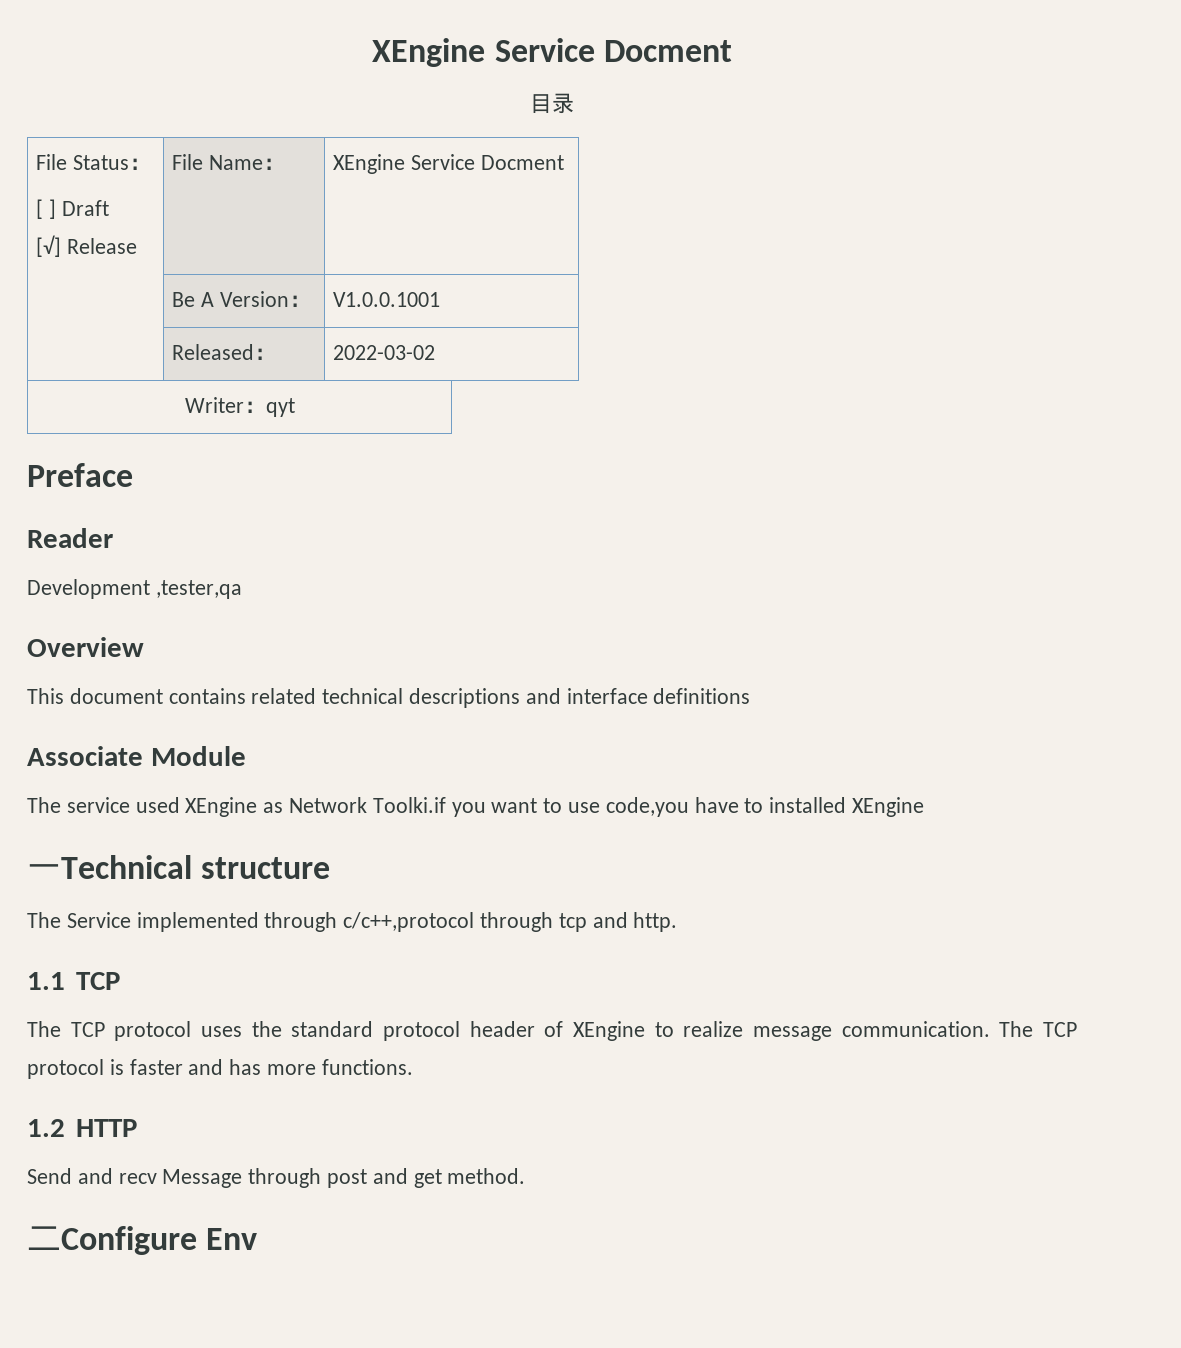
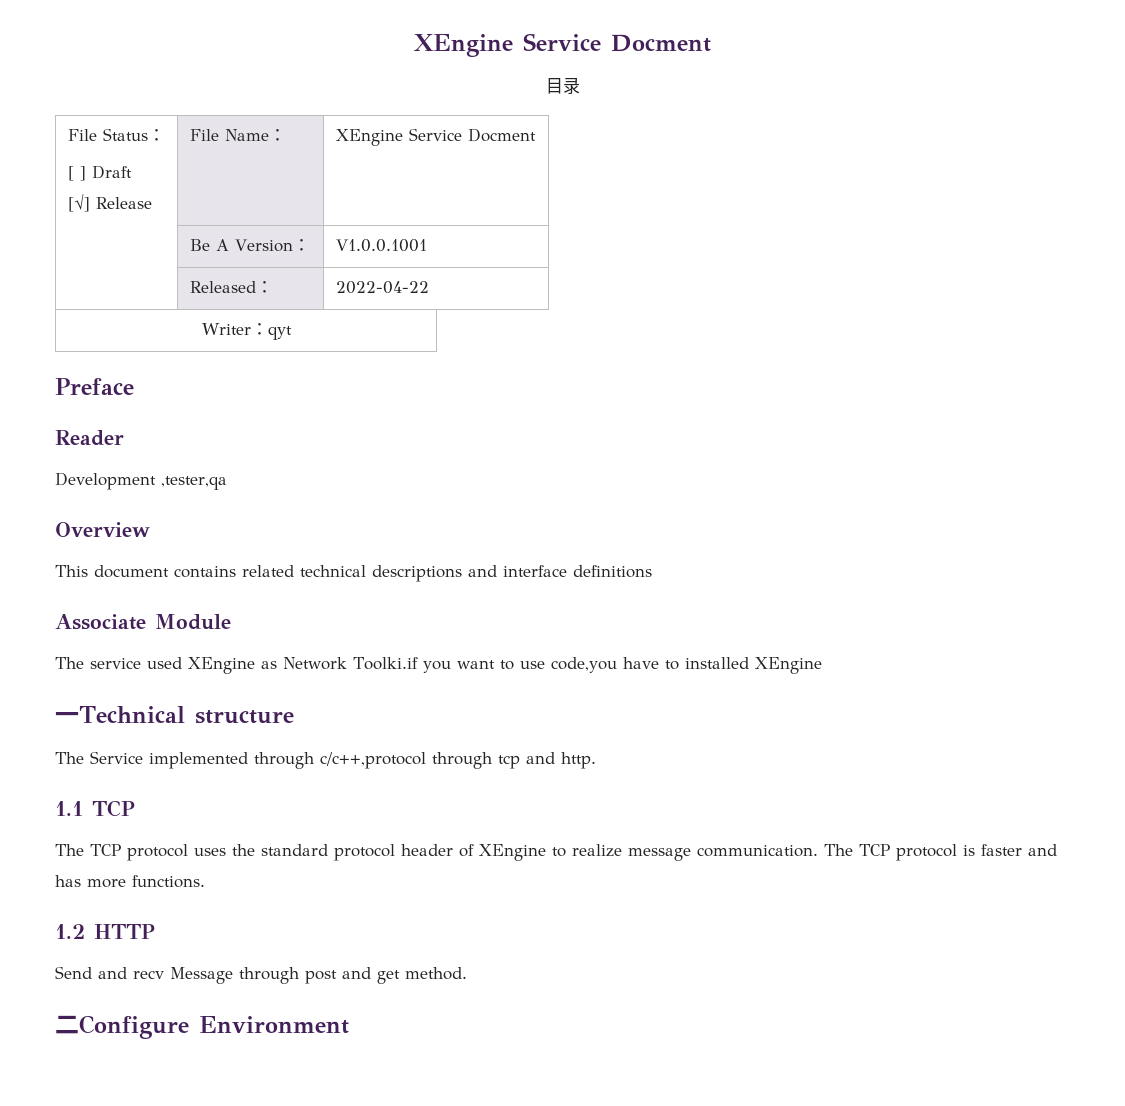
[333,345,436,360] 2022-03-02 -> [335,281,429,294] 2022-04-22
[206,1228,258,1250] Env -> [199,1016,349,1034] Environment

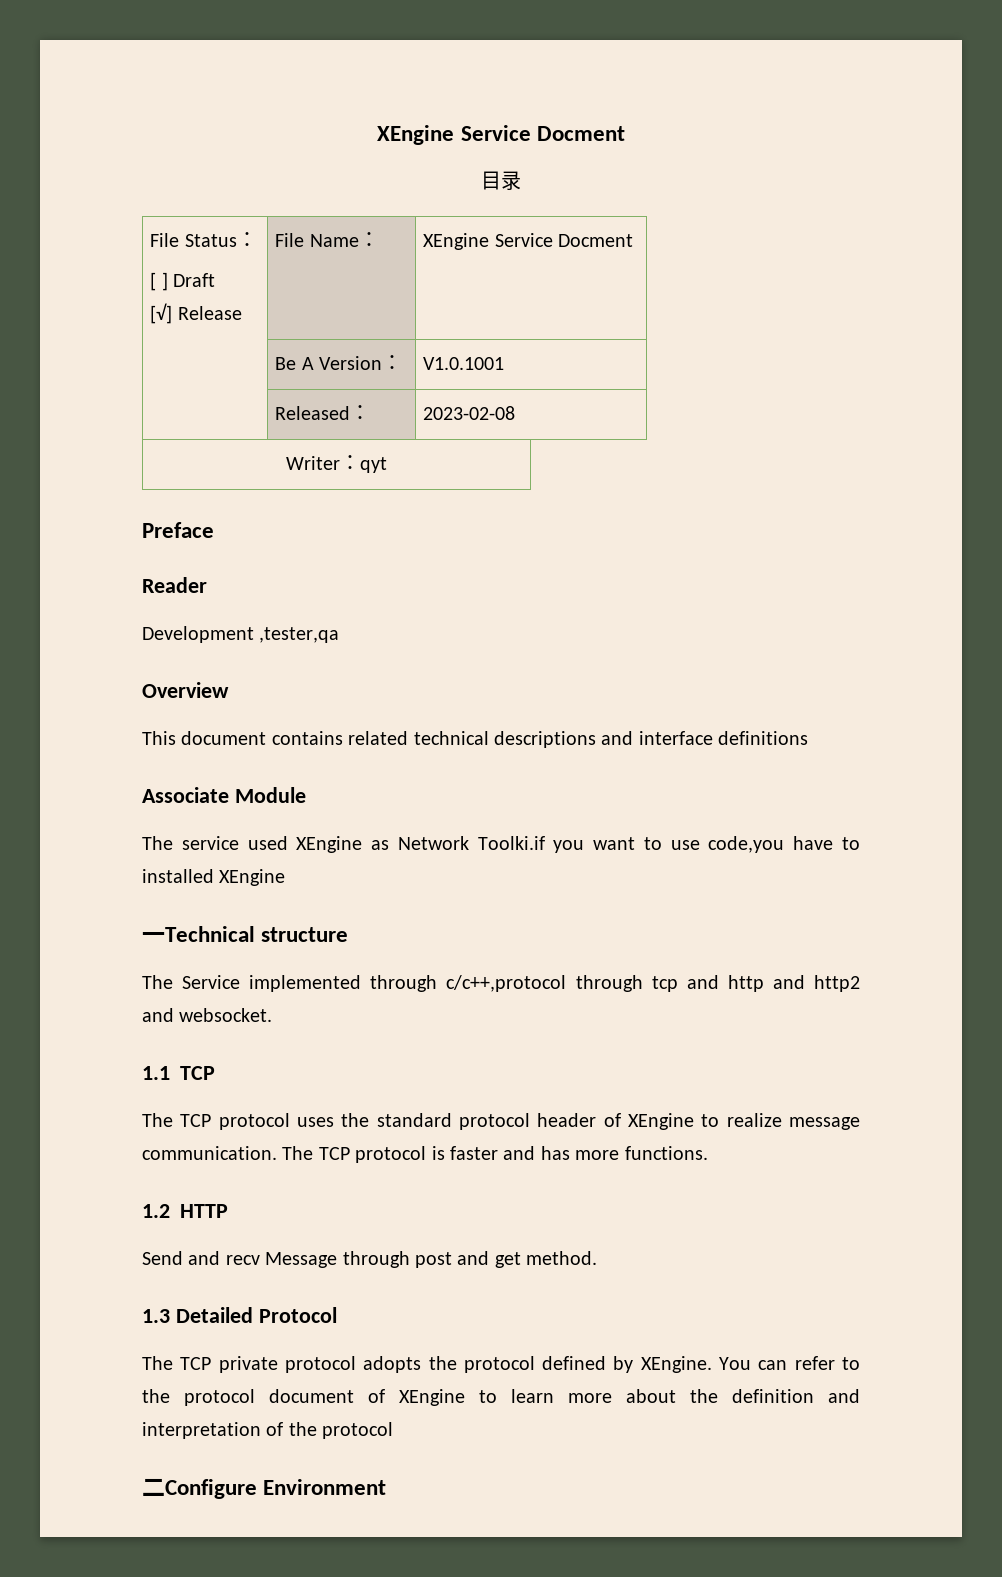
[335,239,427,252] V1.0.0.1001 -> [423,357,505,370] V1.0.1001
[335,281,429,294] 2022-04-22 -> [423,406,516,420] 2023-02-08
[561,752,596,769] http. -> [727,975,861,992] [142,1008,273,1022] http and http2 and websocket.
(467, 973) none -> [142,1307,337,1323] [142,1356,860,1373] [142,1389,860,1406] [142,1422,394,1439] // 1.3 Detailed Protocol // The TCP private protocol adopts the protocol defined by XEngine. You can refer to the protocol document of XEngine to learn more about the definition and interpretation of the protocol

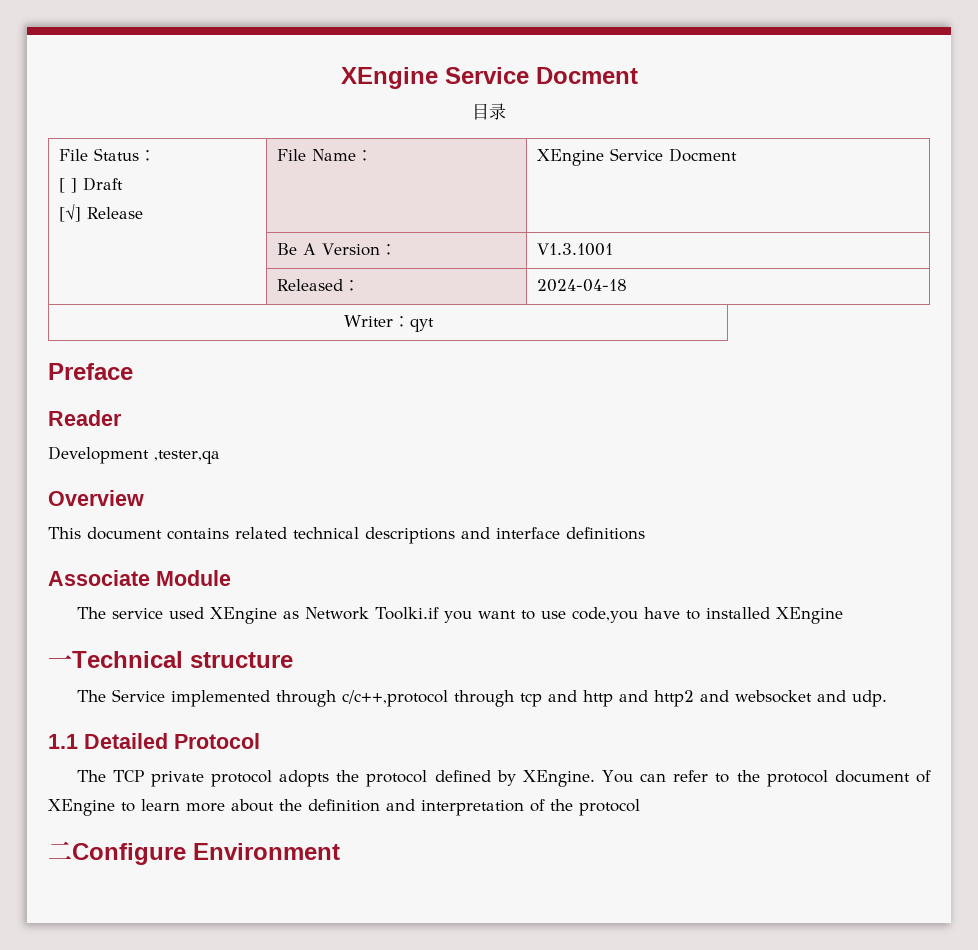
[423,357,505,370] V1.0.1001 -> [537,243,614,256] V1.3.1001
[423,406,516,420] 2023-02-08 -> [537,279,628,292] 2024-04-18
[179,1008,273,1022] [142,1066,215,1080] [142,1113,860,1130] [142,1146,708,1163] [142,1204,228,1218] [142,1251,598,1268] [142,1309,170,1323] websocket. // 1.1 TCP // The TCP protocol uses the standard protocol header of XEngine to realize message communication. The TCP protocol is faster and has more functions. // 1.2 HTTP // Send and recv Message through post and get method. // 1.3 -> [734,690,887,707] [48,734,78,749] websocket and udp. // 1.1

